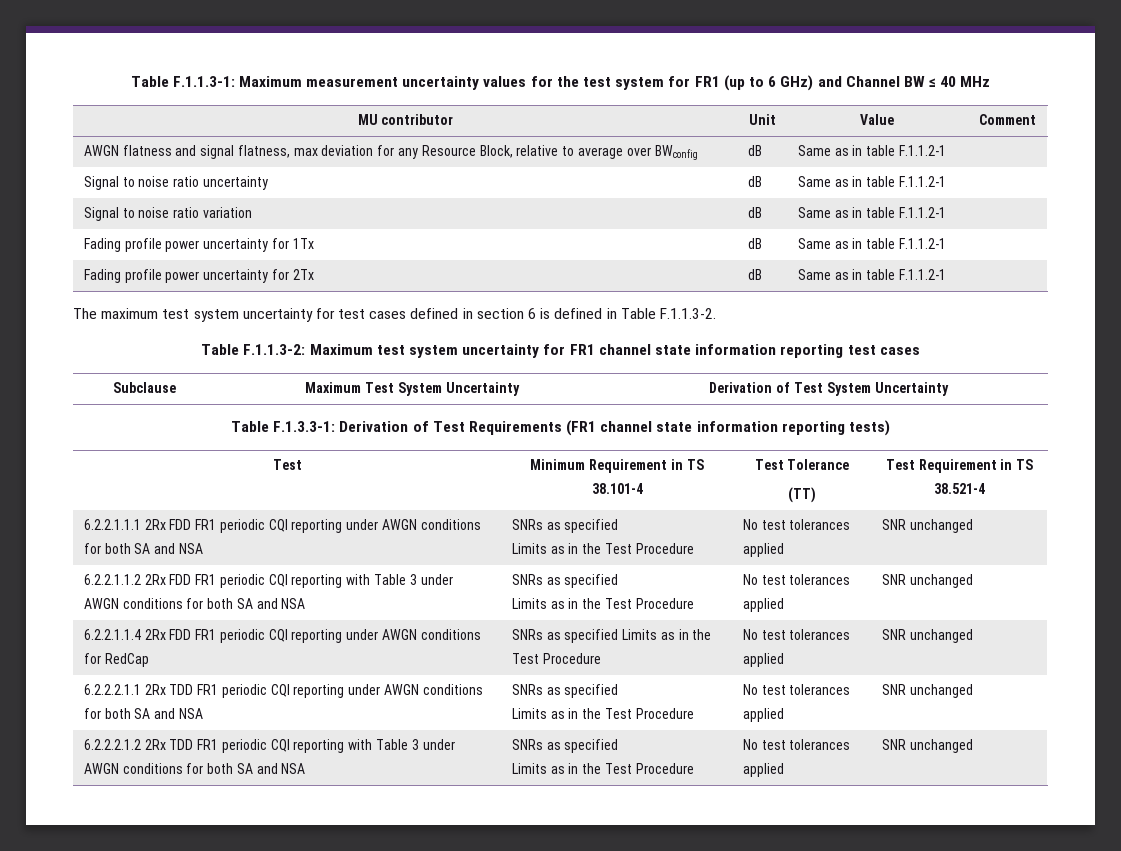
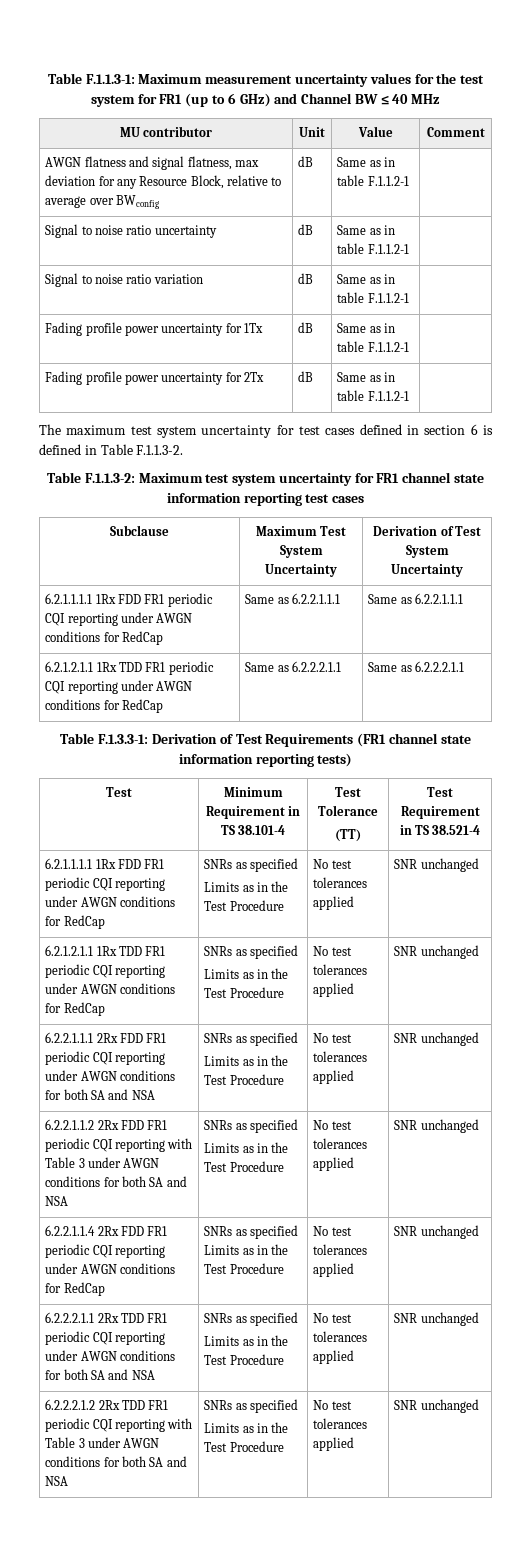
(949, 389) none -> [45,593,213,607] [45,612,193,626] [45,631,163,645] [245,593,340,604] [368,593,463,604] [45,661,214,675] [45,680,193,694] [45,699,163,713] [245,661,341,672] [368,661,464,672] // 6.2.1.1.1.1 1Rx FDD FR1 periodic CQI reporting under AWGN conditions for RedCap | Same as 6.2.2.1.1.1 | Same as 6.2.2.1.1.1 // 6.2.1.2.1.1 1Rx TDD FR1 periodic CQI reporting under AWGN conditions for RedCap | Same as 6.2.2.2.1.1 | Same as 6.2.2.2.1.1
(985, 488) none -> [45,858,165,869] [45,877,165,891] [45,896,175,907] [45,915,105,929] [204,858,298,872] [204,881,289,892] [204,900,284,911] [313,859,352,869] [313,877,368,888] [313,896,355,910] [394,858,479,872] [45,945,166,956] [45,964,165,978] [45,983,175,994] [45,1002,105,1016] [204,945,298,959] [204,968,289,979] [204,987,284,998] [313,946,352,956] [313,964,368,975] [313,983,355,997] [394,945,479,959] // 6.2.1.1.1.1 1Rx FDD FR1 periodic CQI reporting under AWGN conditions for RedCap | SNRs as specified // Limits as in the Test Procedure | No test tolerances applied | SNR unchanged // 6.2.1.2.1.1 1Rx TDD FR1 periodic CQI reporting under AWGN conditions for RedCap | SNRs as specified // Limits as in the Test Procedure | No test tolerances applied | SNR unchanged

